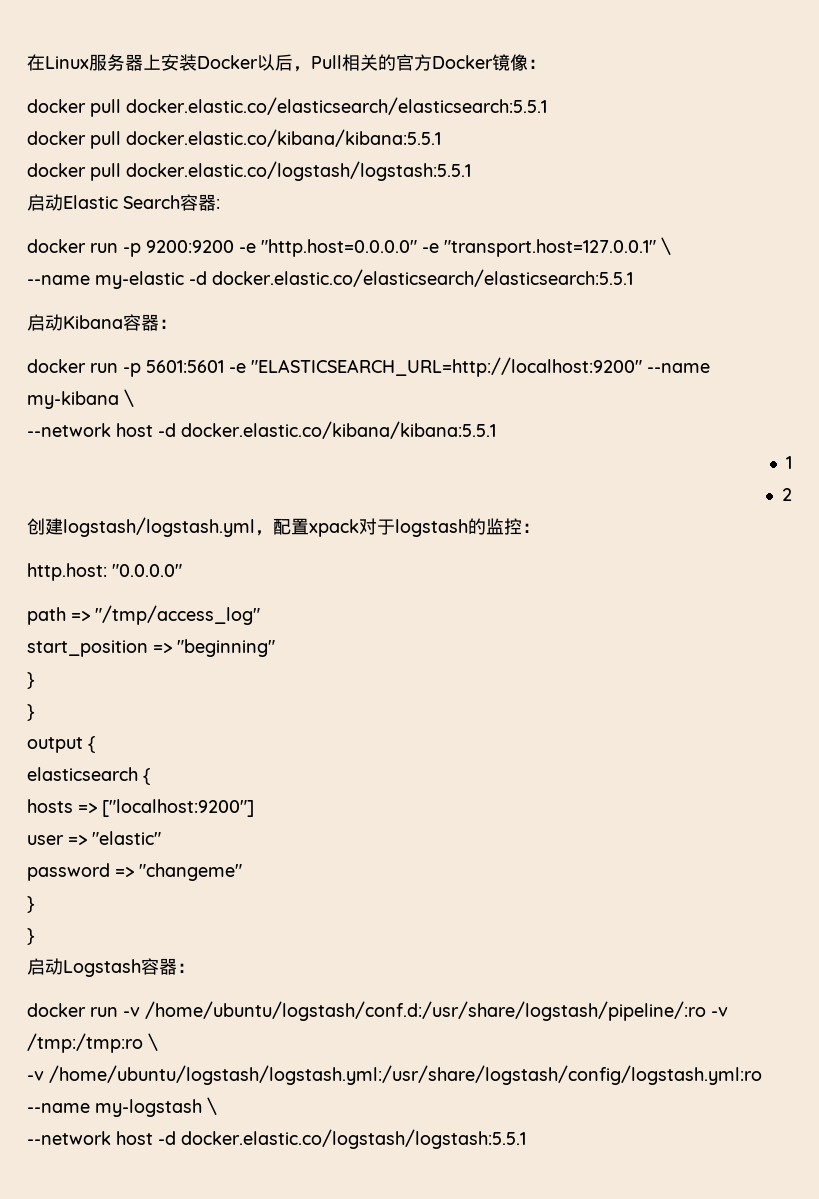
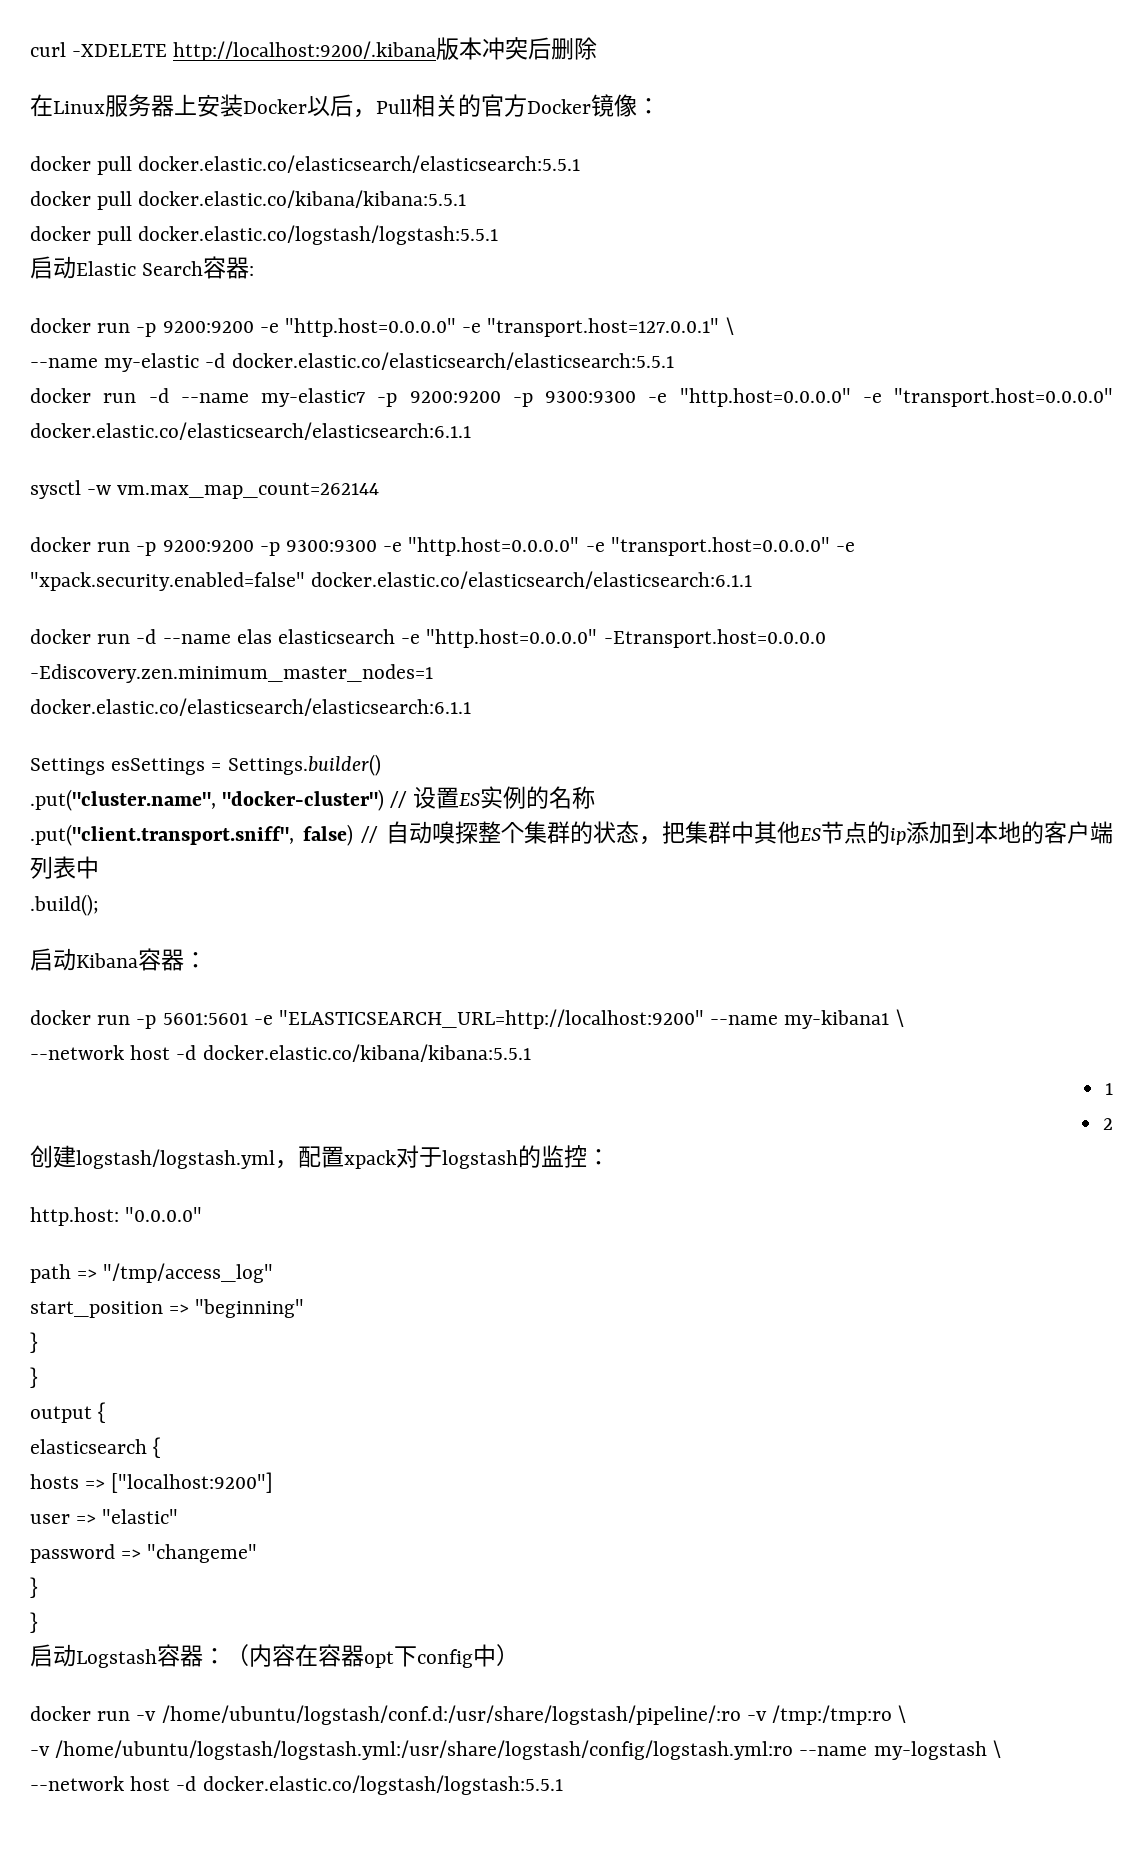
(27, 62) none -> [30,37,598,61] curl -XDELETE http://localhost:9200/.kibana版本冲突后删除 //
(633, 278) none -> [30,388,1113,407] [30,422,471,440] [30,480,380,499] [30,537,856,556] [30,571,753,591] [30,629,826,648] [30,664,433,683] [30,698,471,716] [30,754,381,776] [30,786,595,811] [30,821,1113,846] [30,856,99,879] [30,894,99,916] // docker run -d --name my-elastic7 -p 9200:9200 -p 9300:9300 -e "http.host=0.0.0.0" -e "transport.host=0.0.0.0" docker.elastic.co/elasticsearch/elasticsearch:6.1.1 // sysctl -w vm.max_map_count=262144 // docker run -p 9200:9200 -p 9300:9300 -e "http.host=0.0.0.0" -e "transport.host=0.0.0.0" -e "xpack.security.enabled=false" docker.elastic.co/elasticsearch/elasticsearch:6.1.1 // docker run -d --name elas elasticsearch -e "http.host=0.0.0.0" -Etransport.host=0.0.0.0 -Ediscovery.zen.minimum_master_nodes=1 // docker.elastic.co/elasticsearch/elasticsearch:6.1.1 // Settings esSettings = Settings.builder() // .put("cluster.name", "docker-cluster") // 设置ES实例的名称 // .put("client.transport.sniff", false) // 自动嗅探整个集群的状态，把集群中其他ES节点的ip添加到本地的客户端列表中 // .build();
[27,391,119,409] my-kibana -> [784,1010,890,1029] my-kibana1
(195, 968) none -> [226,1644,519,1668] （内容在容器opt下config中）

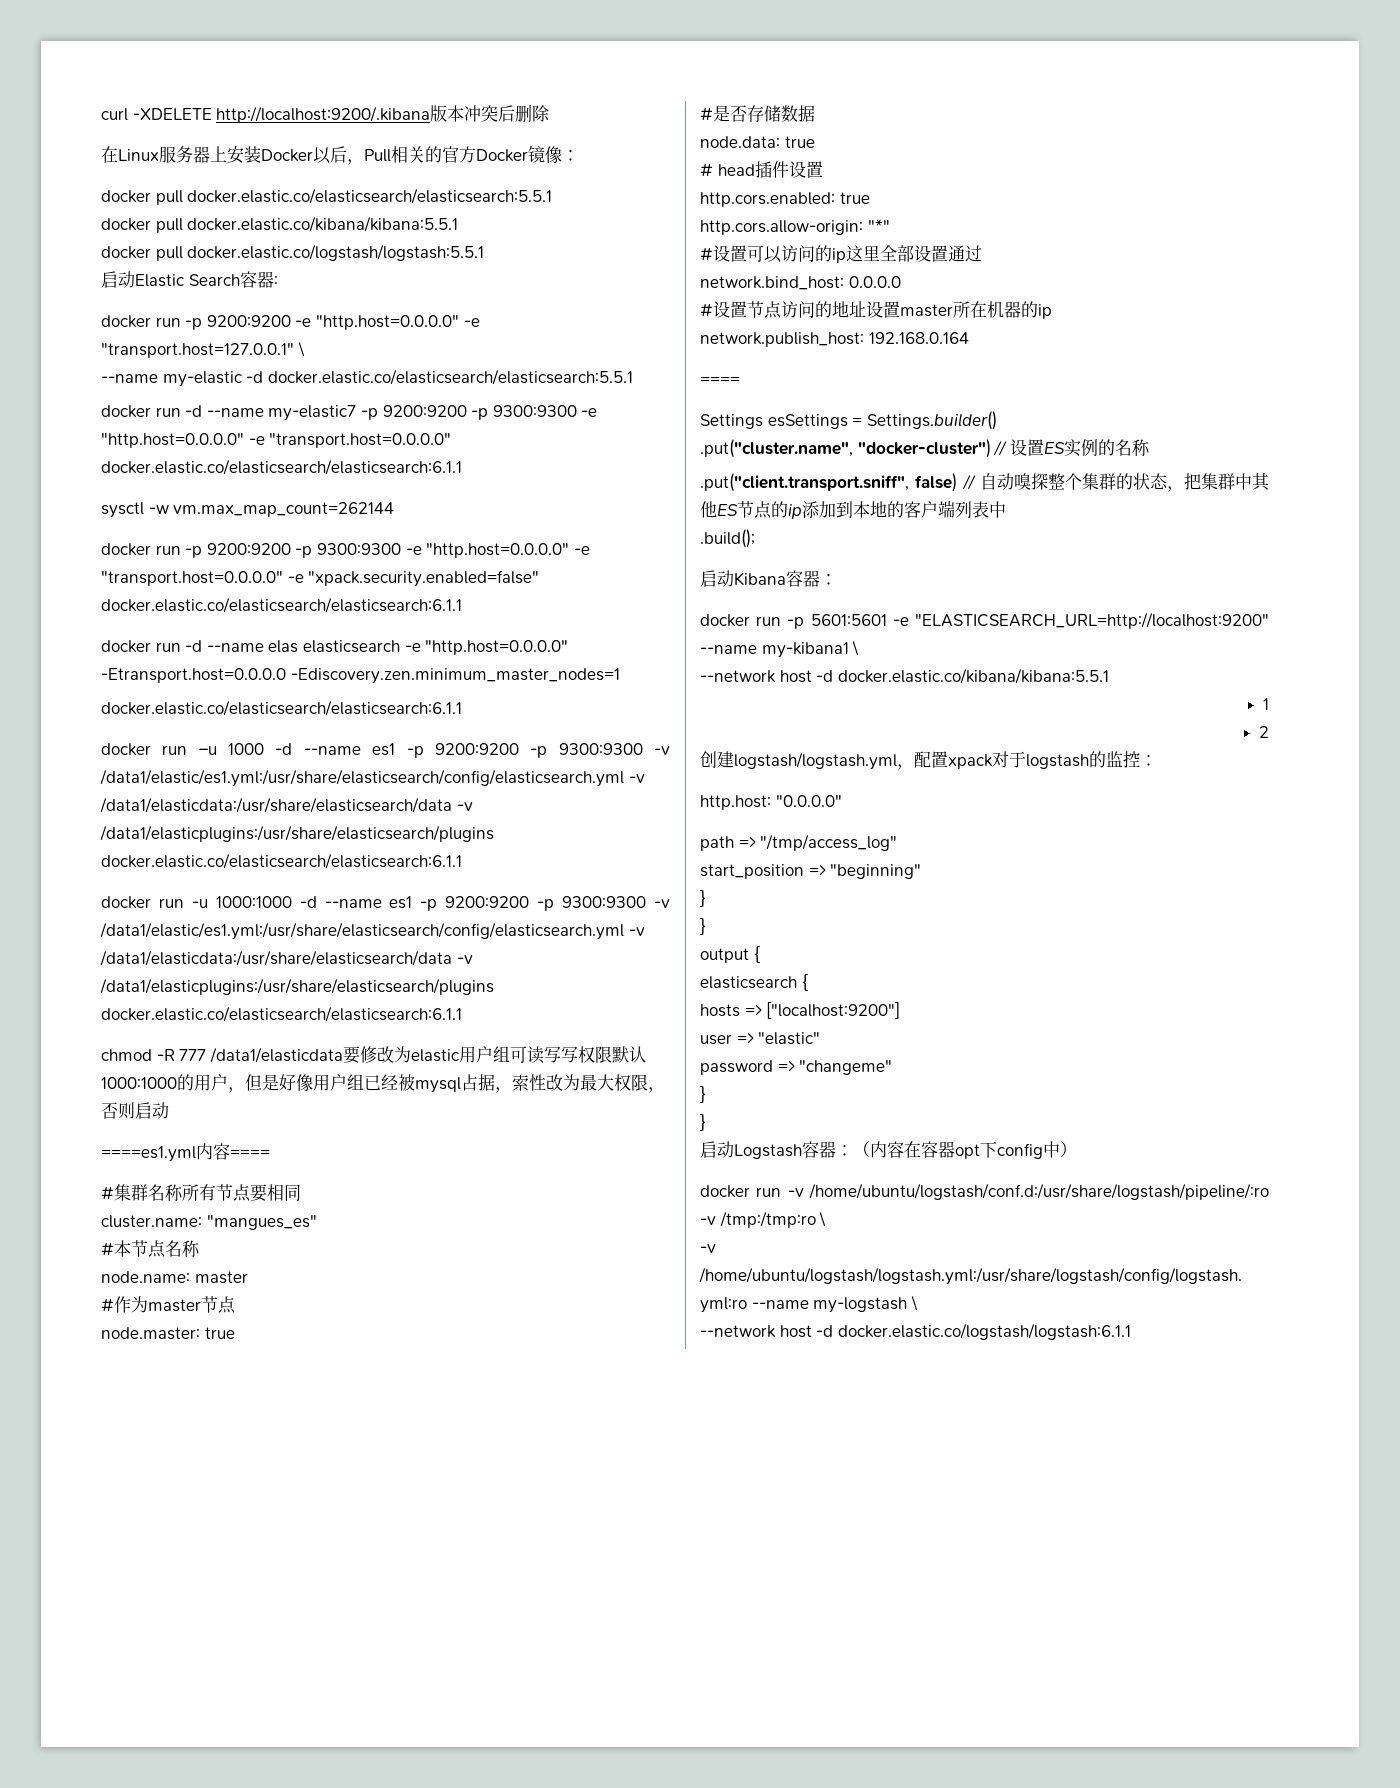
(471, 707) none -> [101,743,671,758] [100,769,645,787] [100,797,473,813] [100,825,494,842] [101,853,462,869] [101,896,671,911] [100,922,645,940] [100,950,473,966] [100,978,494,995] [101,1006,462,1022] [101,1046,646,1064] [101,1074,665,1093] [101,1102,169,1119] [101,1143,270,1162] [101,1184,301,1202] [101,1215,317,1230] [101,1240,200,1258] [101,1271,248,1284] [101,1296,236,1314] [101,1327,235,1340] [700,105,815,122] [700,136,815,148] [700,161,823,178] [700,192,870,207] [700,219,890,235] [700,245,982,263] [700,276,901,290] [700,301,1052,319] [700,332,969,347] [700,377,740,385] // docker run –u 1000 -d --name es1 -p 9200:9200 -p 9300:9300 -v /data1/elastic/es1.yml:/usr/share/elasticsearch/config/elasticsearch.yml -v /data1/elasticdata:/usr/share/elasticsearch/data -v /data1/elasticplugins:/usr/share/elasticsearch/plugins docker.elastic.co/elasticsearch/elasticsearch:6.1.1 // docker run -u 1000:1000 -d --name es1 -p 9200:9200 -p 9300:9300 -v /data1/elastic/es1.yml:/usr/share/elasticsearch/config/elasticsearch.yml -v /data1/elasticdata:/usr/share/elasticsearch/data -v /data1/elasticplugins:/usr/share/elasticsearch/plugins docker.elastic.co/elasticsearch/elasticsearch:6.1.1 // chmod -R 777 /data1/elasticdata要修改为elastic用户组可读写写权限默认1000:1000的用户，但是好像用户组已经被mysql占据，索性改为最大权限，否则启动 // ====es1.yml内容==== // #集群名称所有节点要相同 // cluster.name: "mangues_es" // #本节点名称 // node.name: master // #作为master节点 // node.master: true // #是否存储数据 // node.data: true // # head插件设置 // http.cors.enabled: true // http.cors.allow-origin: "*" // #设置可以访问的ip这里全部设置通过 // network.bind_host: 0.0.0.0 // #设置节点访问的地址设置master所在机器的ip // network.publish_host: 192.168.0.164 // ====
[202,1775,563,1795] docker.elastic.co/logstash/logstash:5.5.1 -> [837,1323,1131,1340] docker.elastic.co/logstash/logstash:6.1.1

